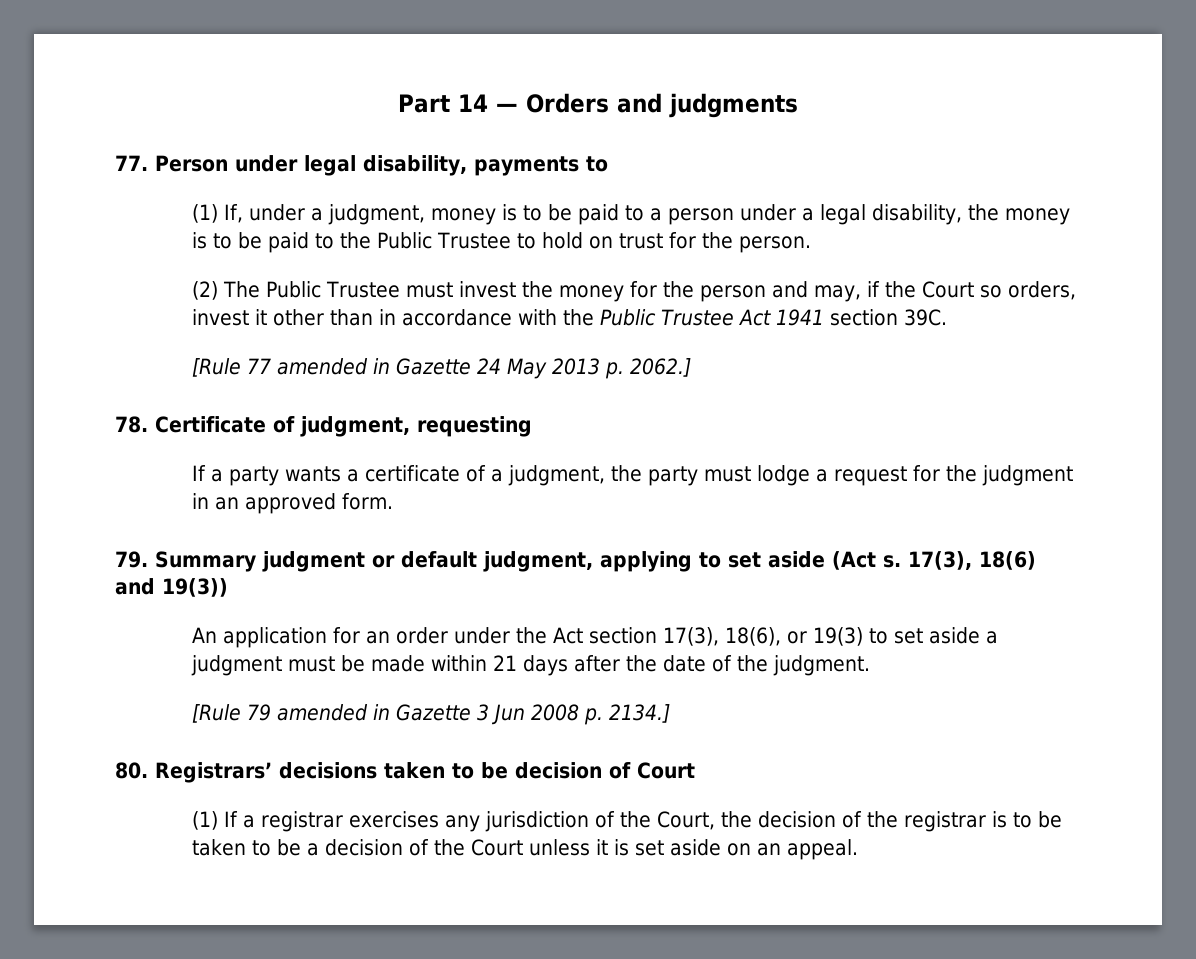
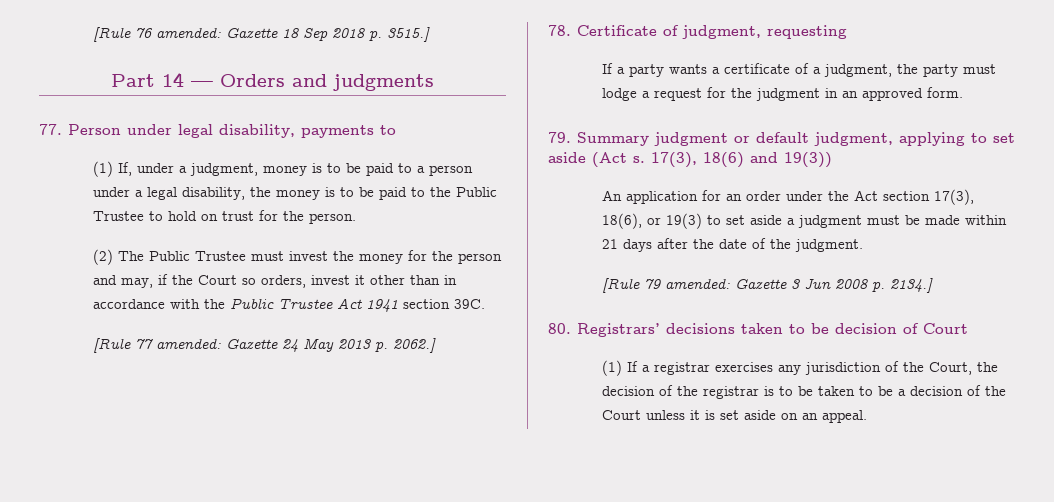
(398, 103) none -> [93,27,431,42] [Rule 76 amended: Gazette 18 Sep 2018 p. 3515.] //
[276,358,390,375] amended in -> [156,338,222,349] amended:
[276,704,390,721] amended in -> [665,278,731,289] amended:

